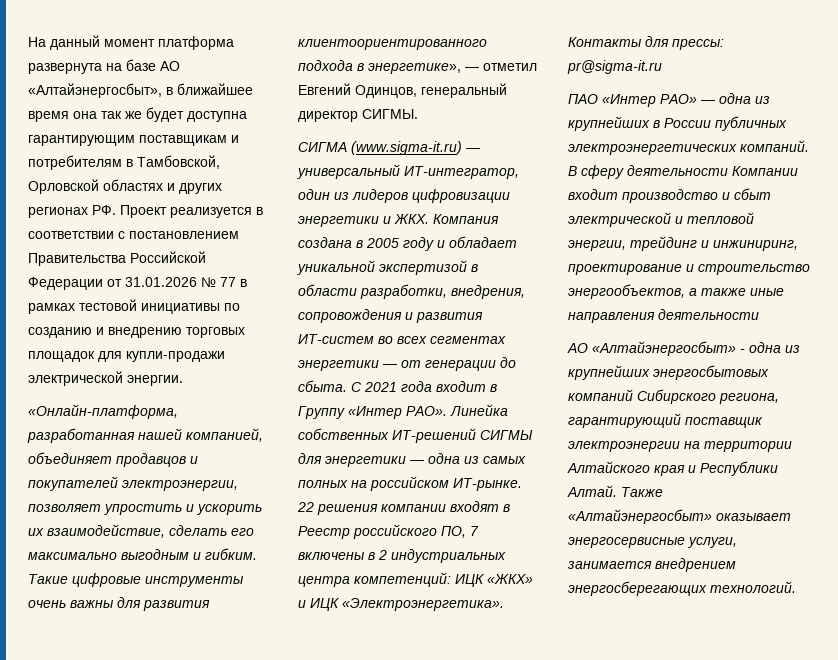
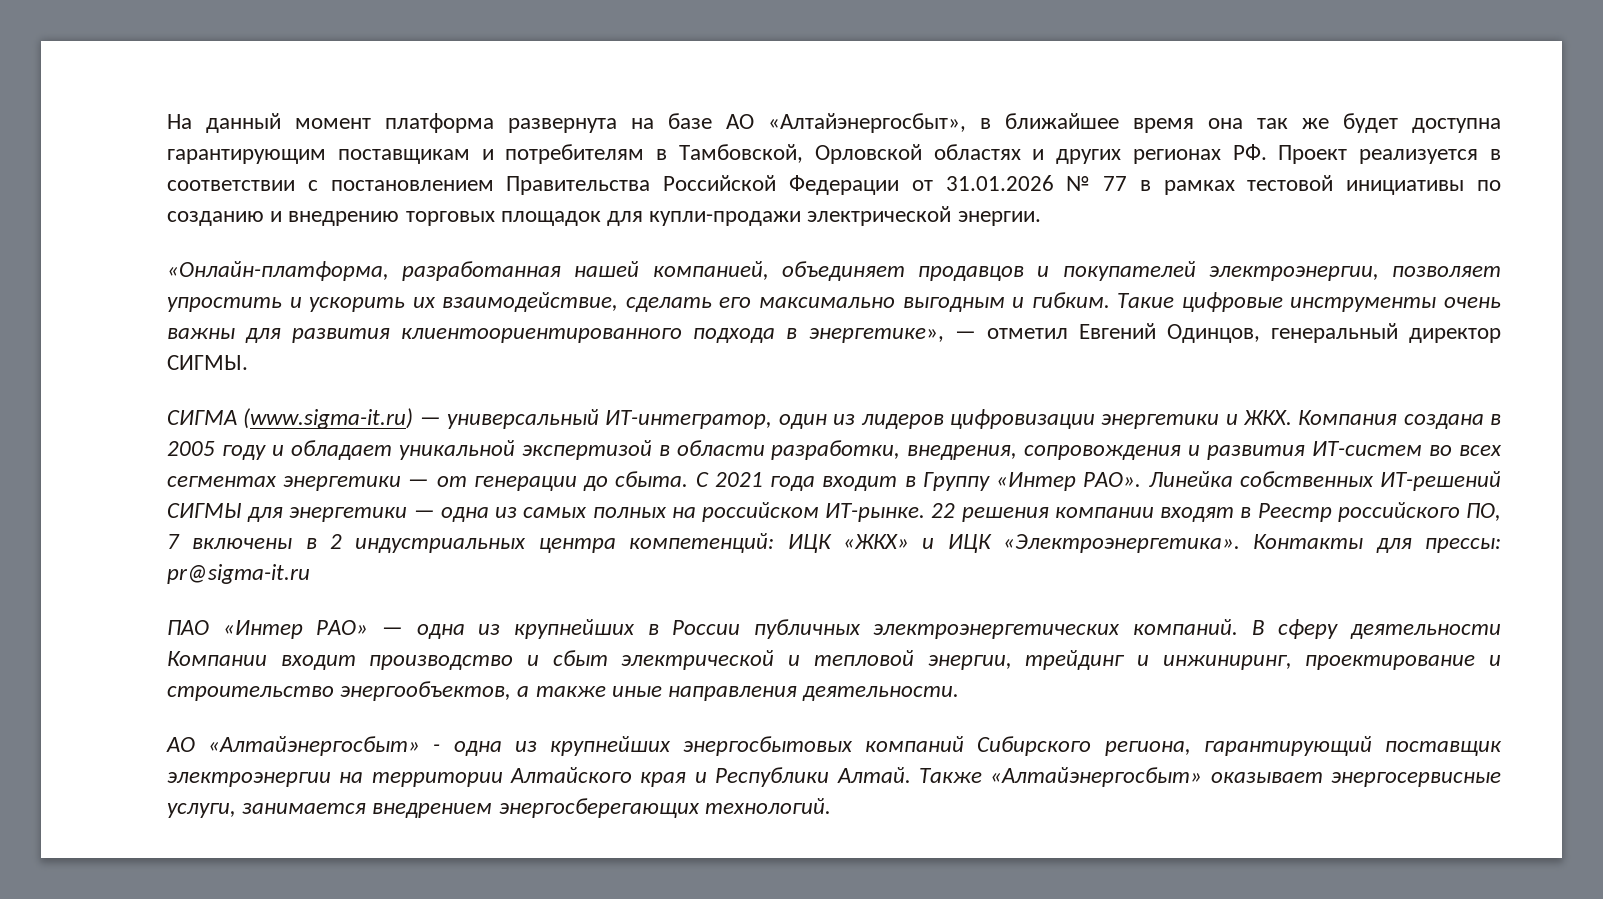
[658,309,759,320] деятельности -> [802,686,960,701] деятельности.

